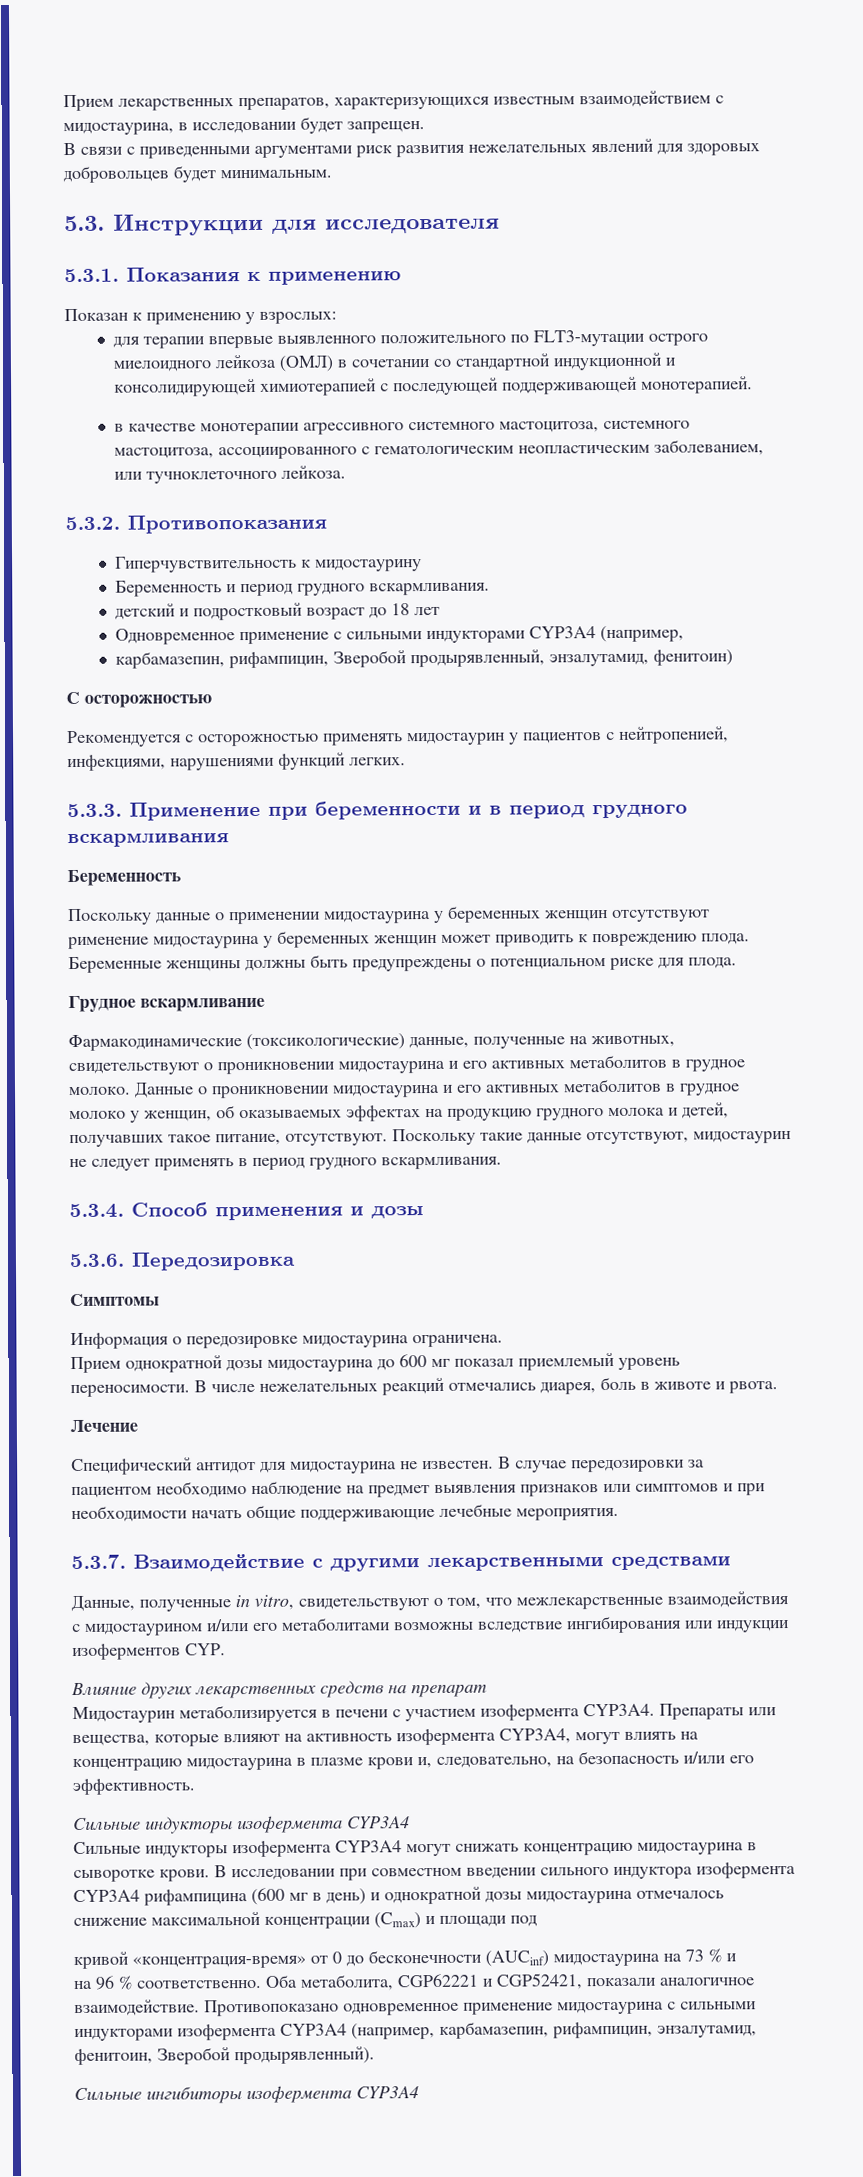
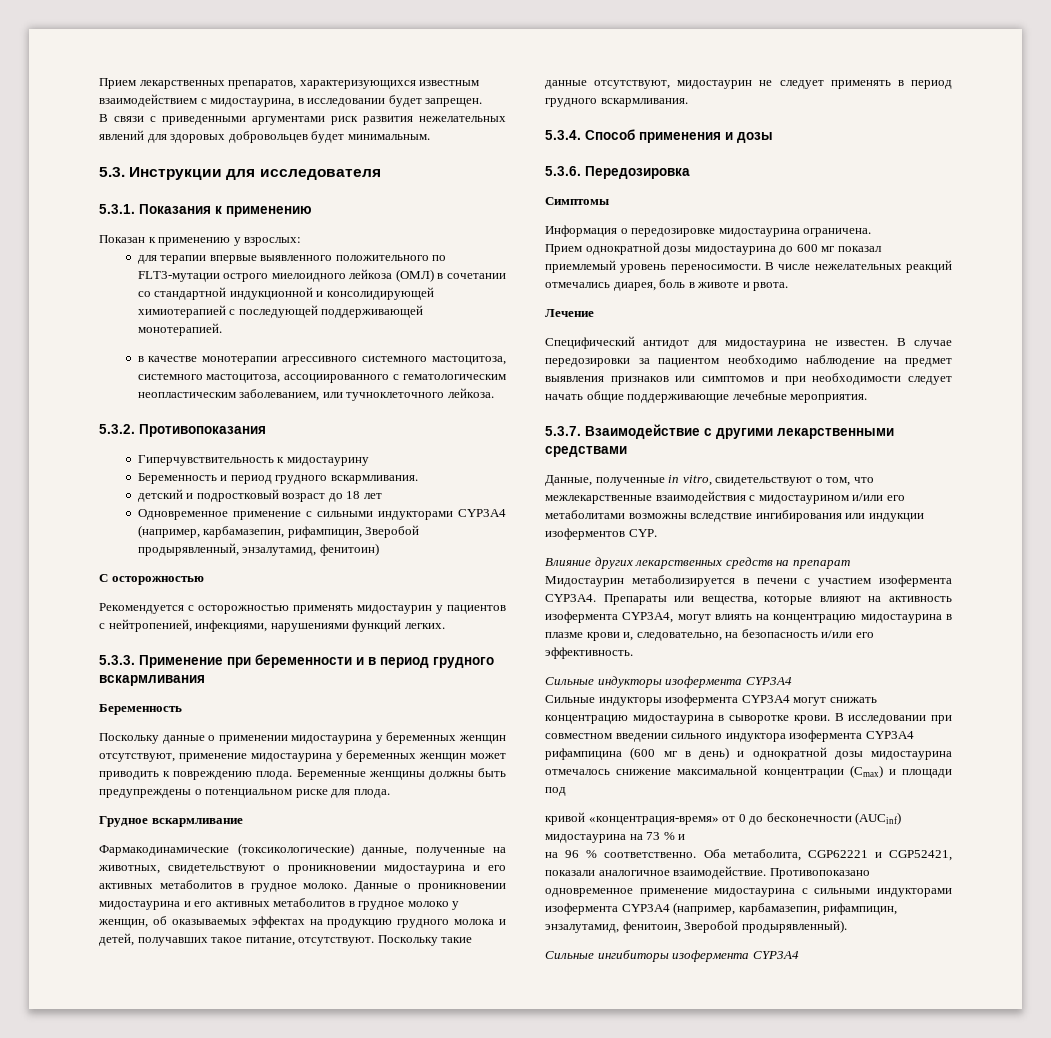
(685, 634) // -> (200, 531) none
[612,909,710,922] [67,936,149,950] отсутствуют рименение -> [99,753,247,762] отсутствуют, применение
(705, 1463) // -> (650, 361) none
(188, 1514) none -> [908,376,952,385] следует

